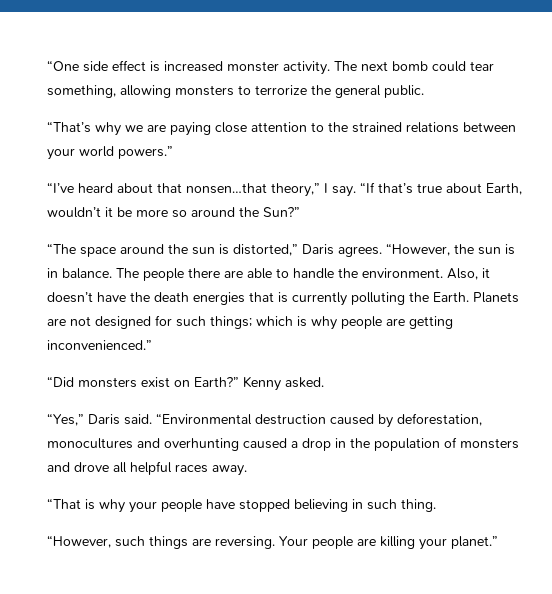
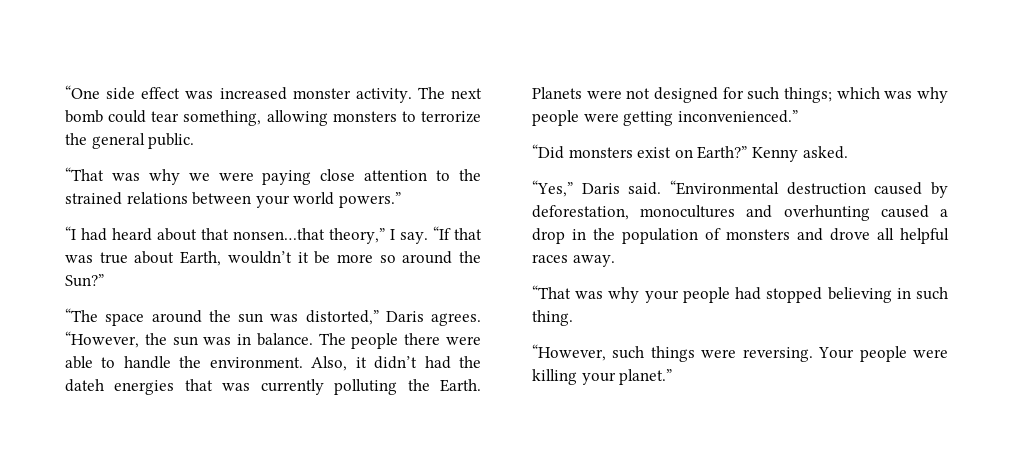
[150,61,160,72] is -> [185,91,214,99] was
[47,121,91,133] “That’s -> [65,167,140,181] “That was
[147,124,166,132] are -> [218,172,254,181] were
[47,182,74,193] “I’ve -> [65,226,107,241] “I had
[378,183,413,194] that’s -> [454,228,482,240] [65,255,93,263] that was
[219,244,229,255] is -> [270,314,299,322] was
[505,244,515,255] is -> [203,337,232,345] was
[224,270,243,278] are -> [445,336,481,345] were
[47,292,189,303] doesn’t have the death -> [374,356,482,369] [65,379,104,392] didn’t had the dateh
[278,292,288,303] is -> [222,383,251,391] was
[47,318,66,326] are -> [586,90,622,99] were
[297,316,307,327] is -> [884,91,913,99] was
[386,318,405,326] are -> [583,113,619,122] were
[85,499,95,510] is -> [575,291,604,299] was
[206,499,235,509] have -> [735,287,762,300] had
[192,538,211,546] are -> [701,349,737,358] were
[357,538,376,546] are -> [913,349,948,358] were

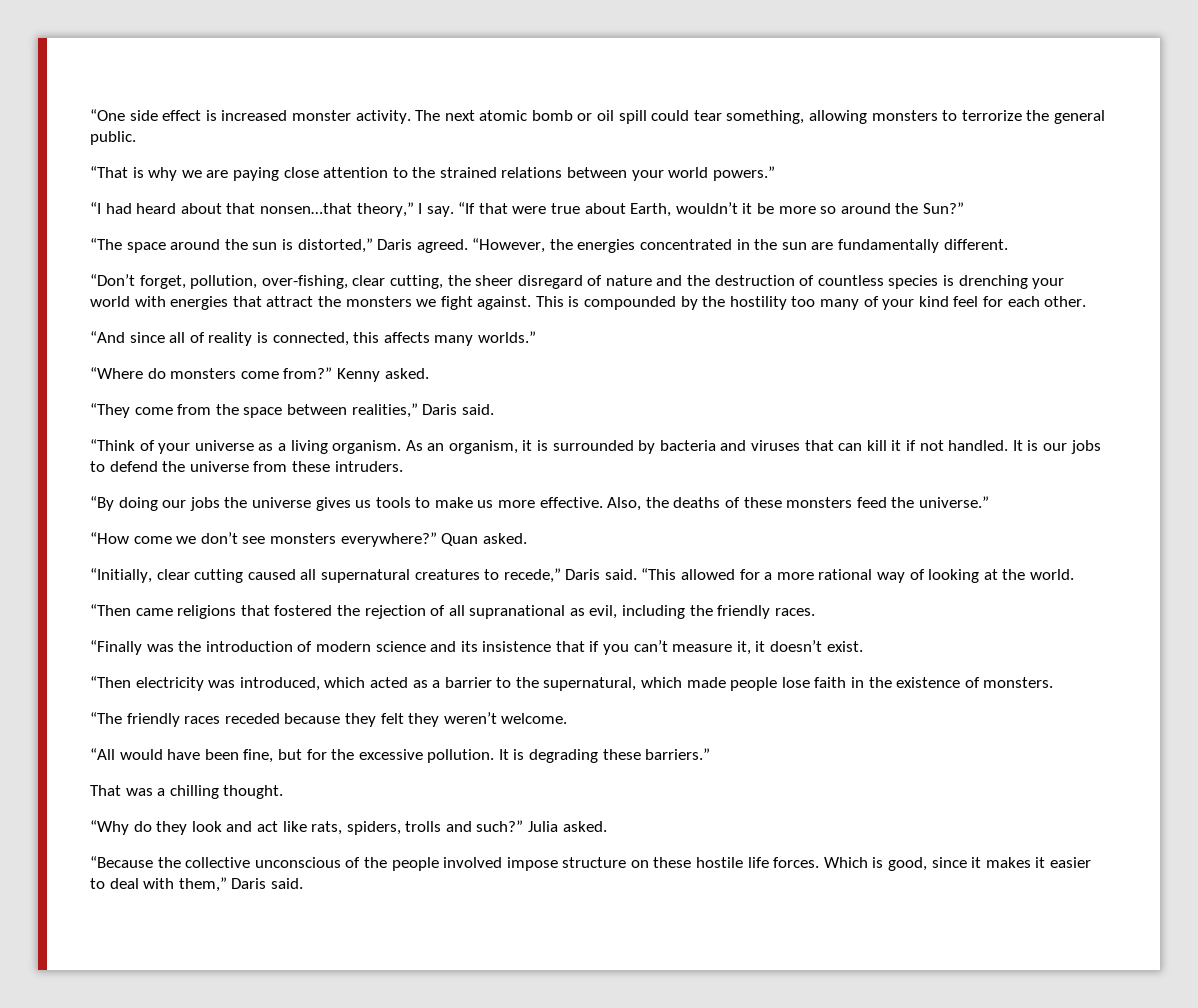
[185,91,214,99] was -> [205,110,217,121] is
[65,110,103,123] bomb -> [479,110,647,124] atomic bomb or oil spill
[111,173,140,181] was -> [132,167,144,178] is
[218,172,254,181] were -> [206,170,229,178] are
[65,255,93,263] was -> [512,206,547,214] were
[270,314,299,322] was -> [281,239,293,250] is
[431,313,481,326] agrees. -> [416,239,468,253] agreed.
[172,333,481,349] [65,356,482,371] [65,379,481,395] [532,87,948,103] [532,110,798,126] [532,144,848,162] [532,180,948,198] [532,205,948,221] [532,228,949,244] [532,254,615,267] [532,285,948,303] [532,310,573,326] [532,344,948,362] [532,369,673,385] sun was in balance. The people there were able to handle the environment. Also, it didn’t had the dateh energies that was currently polluting the Earth. Planets were not designed for such things; which was why people were getting inconvenienced.” // “Did monsters exist on Earth?” Kenny asked. // “Yes,” Daris said. “Environmental destruction caused by deforestation, monocultures and overhunting caused a drop in the population of monsters and drove all helpful races away. // “That was why your people had stopped believing in such thing. // “However, such things were reversing. Your people were killing your planet.” -> [577,239,1008,253] [90,274,1065,289] [90,296,1087,310] [90,331,536,346] [90,367,429,382] [90,403,494,418] [90,439,1101,454] [90,461,403,472] [90,496,989,511] [90,532,527,547] [90,568,1074,583] [90,604,815,619] [90,640,863,655] [90,676,1054,691] [90,712,568,727] [90,748,711,763] [90,785,284,799] [90,820,607,835] [90,856,1091,871] [90,877,303,892] energies concentrated in the sun are fundamentally different. // “Don’t forget, pollution, over-fishing, clear cutting, the sheer disregard of nature and the destruction of countless species is drenching your world with energies that attract the monsters we fight against. This is compounded by the hostility too many of your kind feel for each other. // “And since all of reality is connected, this affects many worlds.” // “Where do monsters come from?” Kenny asked. // “They come from the space between realities,” Daris said. // “Think of your universe as a living organism. As an organism, it is surrounded by bacteria and viruses that can kill it if not handled. It is our jobs to defend the universe from these intruders. // “By doing our jobs the universe gives us tools to make us more effective. Also, the deaths of these monsters feed the universe.” // “How come we don’t see monsters everywhere?” Quan asked. // “Initially, clear cutting caused all supernatural creatures to recede,” Daris said. “This allowed for a more rational way of looking at the world. // “Then came religions that fostered the rejection of all supranational as evil, including the friendly races. // “Finally was the introduction of modern science and its insistence that if you can’t measure it, it doesn’t exist. // “Then electricity was introduced, which acted as a barrier to the supernatural, which made people lose faith in the existence of monsters. // “The friendly races receded because they felt they weren’t welcome. // “All would have been fine, but for the excessive pollution. It is degrading these barriers.” // That was a chilling thought. // “Why do they look and act like rats, spiders, trolls and such?” Julia asked. // “Because the collective unconscious of the people involved impose structure on these hostile life forces. Which is good, since it makes it easier to deal with them,” Daris said.

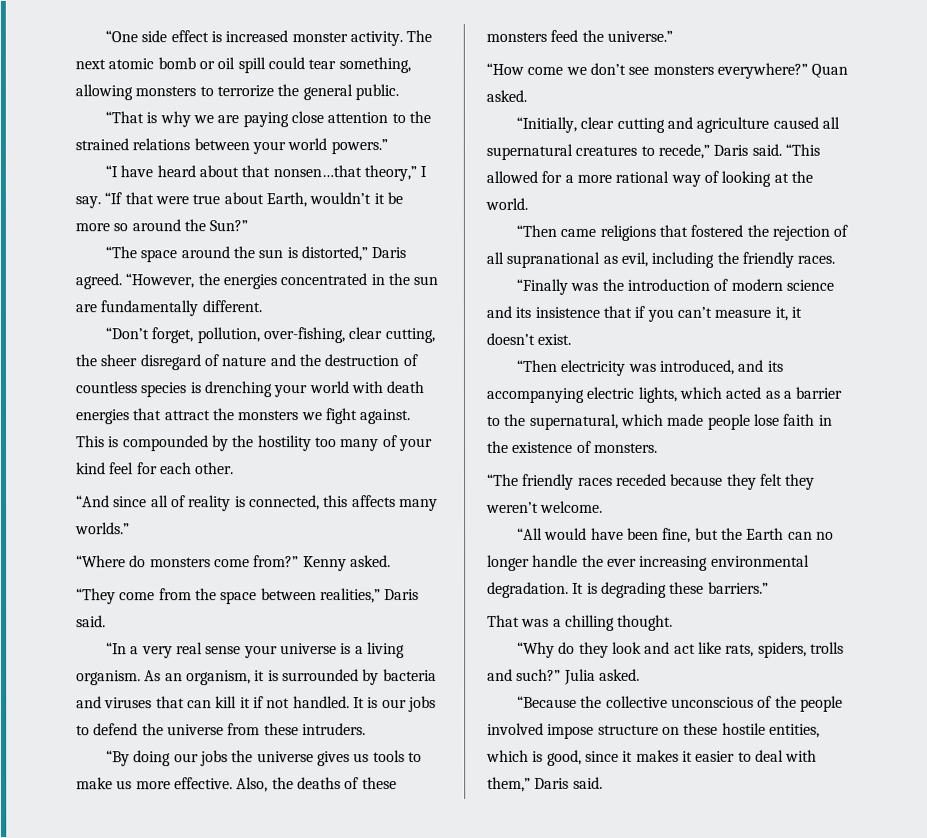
[105,203,132,214] had -> [120,165,154,178] have
(166, 301) none -> [386,381,425,394] death
[90,439,155,451] “Think of -> [106,642,242,659] “In a very real sense
[258,443,274,451] as -> [340,643,352,655] is
(244, 576) none -> [667,116,770,133] and agriculture
(320, 684) none -> [737,359,783,372] [486,386,677,403] and its accompanying electric lights,
[306,749,495,763] for the excessive pollution. -> [720,527,834,540] [487,554,810,571] [487,581,569,598] the Earth can no longer handle the ever increasing environmental degradation.
[747,857,868,868] life forces. Which -> [768,723,820,738] [486,749,529,762] entities, which

